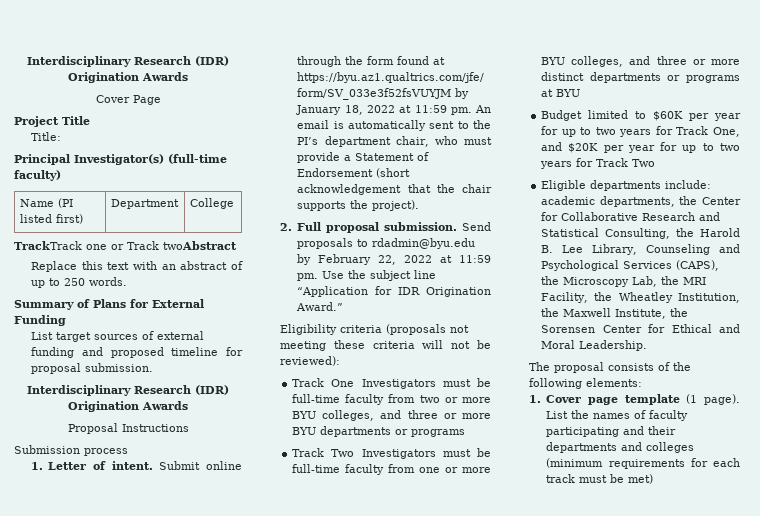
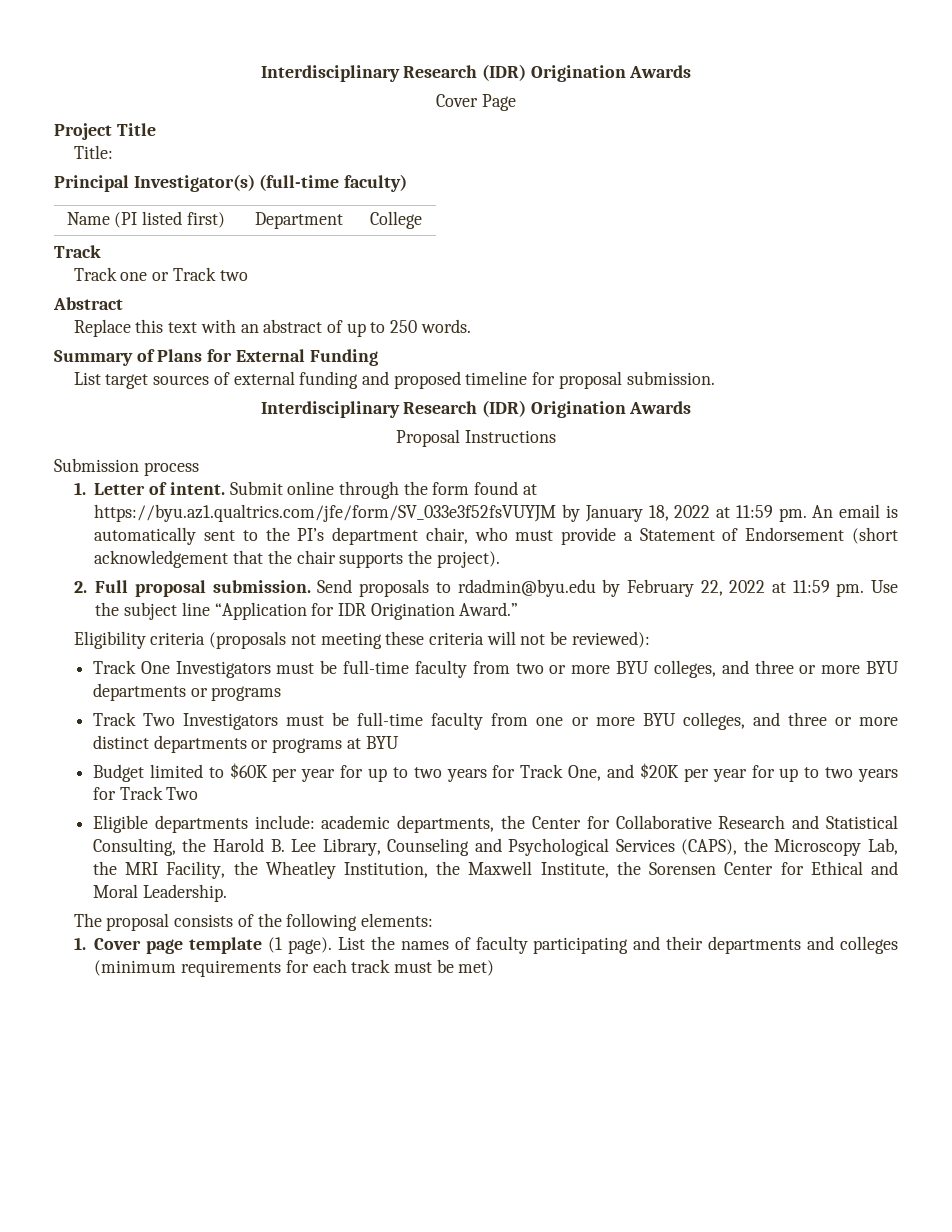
[14,241,82,250] TrackTrack -> [54,245,101,258] [73,267,117,281] Track // Track
[163,241,237,250] twoAbstract -> [219,270,248,281] [53,297,123,310] two // Abstract

